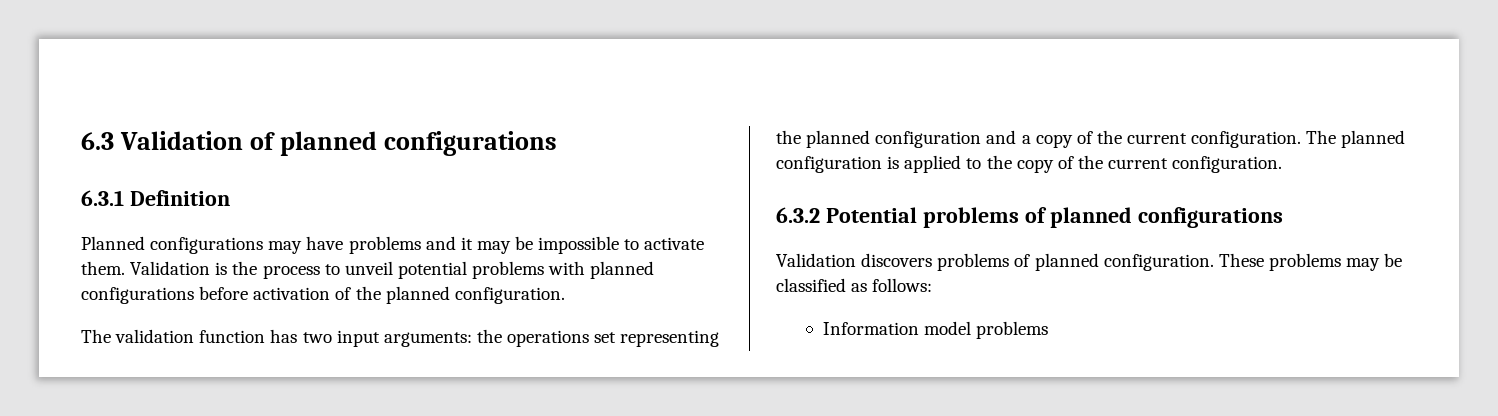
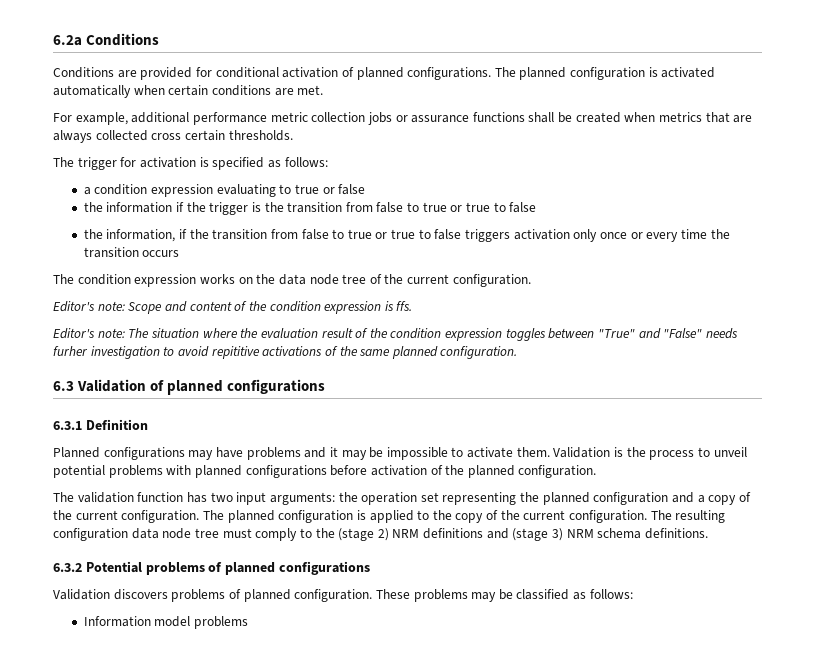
(81, 141) none -> [53,33,160,46] [53,67,716,80] [53,85,324,98] [53,112,753,125] [53,130,293,143] [53,157,328,170] [83,184,366,197] [83,202,537,215] [83,229,730,242] [83,247,180,258] [53,274,531,287] [53,301,413,314] [53,328,738,341] [53,346,518,359] 6.2a Conditions // Conditions are provided for conditional activation of planned configurations. The planned configuration is activated automatically when certain conditions are met. // For example, additional performance metric collection jobs or assurance functions shall be created when metrics that are always collected cross certain thresholds. // The trigger for activation is specified as follows: // a condition expression evaluating to true or false // the information if the trigger is the transition from false to true or true to false // the information, if the transition from false to true or true to false triggers activation only once or every time the transition occurs // The condition expression works on the data node tree of the current configuration. // Editor's note: Scope and content of the condition expression is ffs. // Editor's note: The situation where the evaluation result of the condition expression toggles between "True" and "False" needs furher investigation to avoid repititive activations of the same planned configuration. //
[507,330,590,347] operations -> [361,492,418,505] operation
(1283, 164) none -> [650,510,726,523] [53,528,708,541] The resulting configuration data node tree must comply to the (stage 2) NRM definitions and (stage 3) NRM schema definitions.

